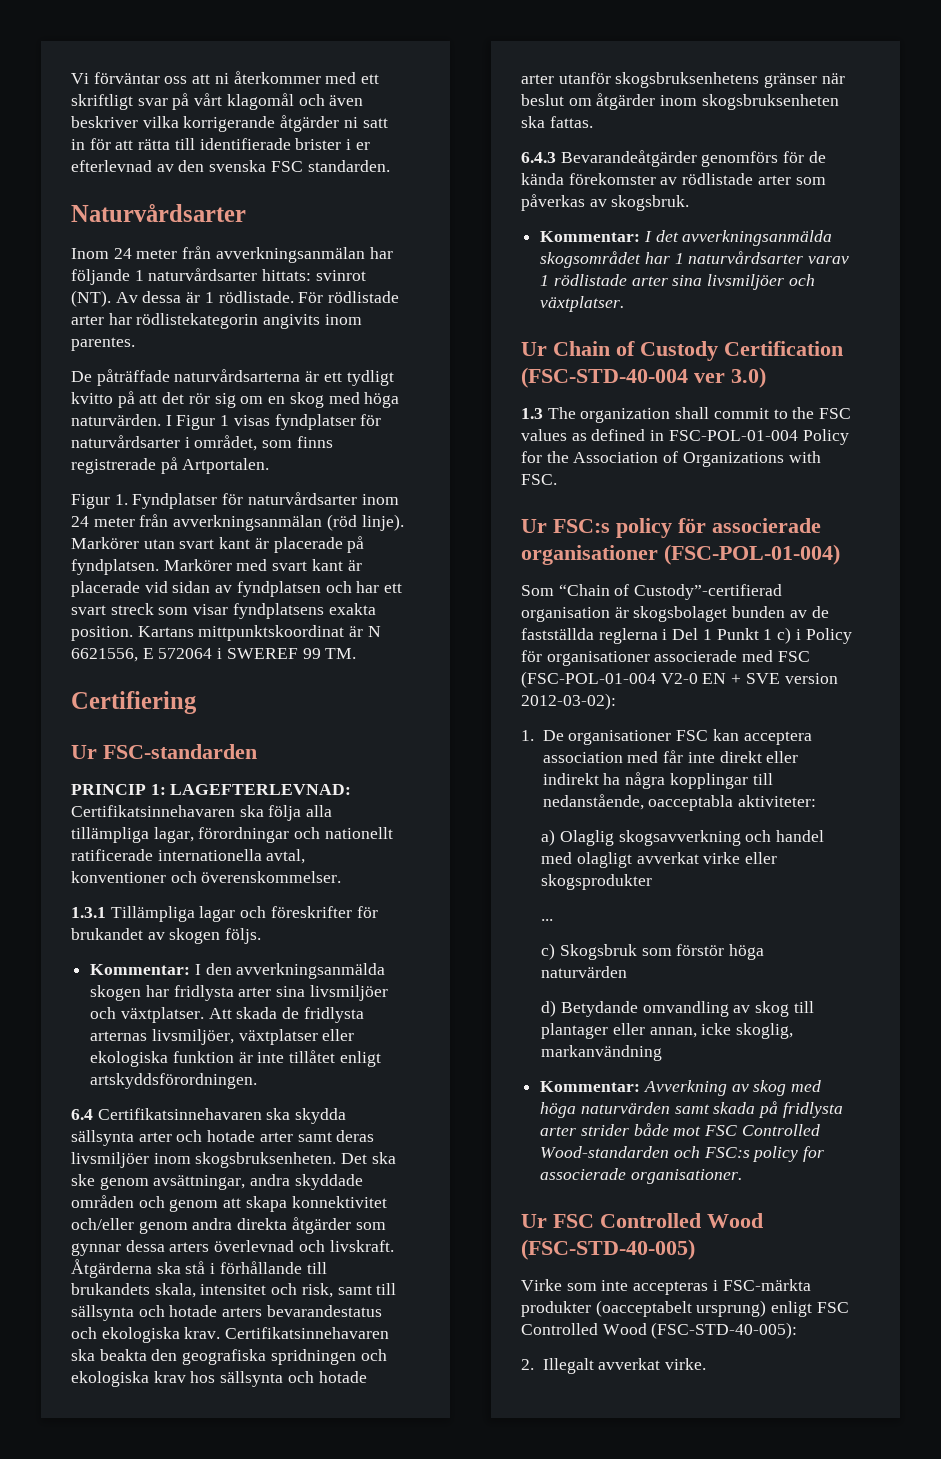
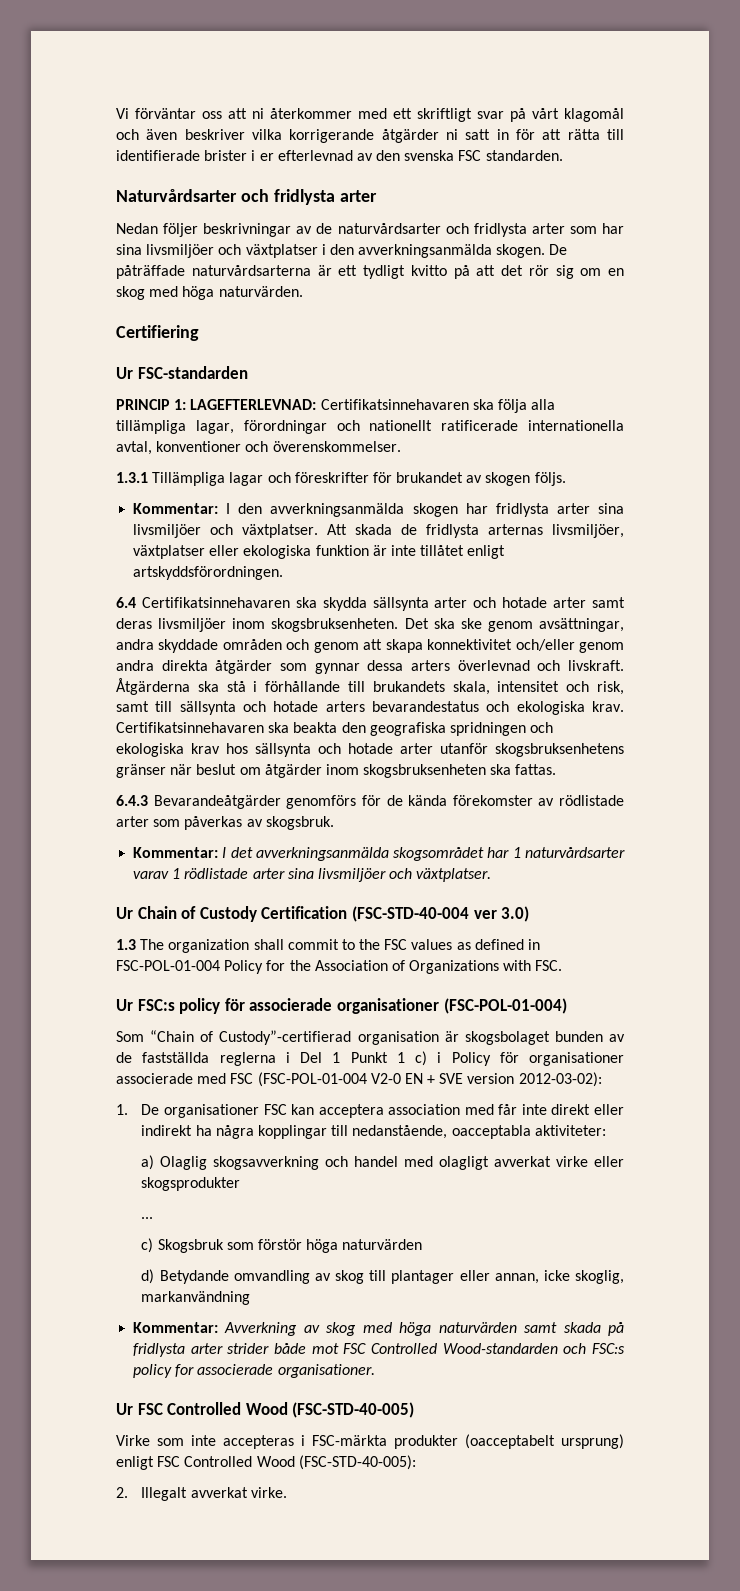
[71,246,393,263] [71,268,366,285] [71,290,400,307] [71,313,362,329] [71,337,135,351] // Inom 24 meter från avverkningsanmälan har följande 1 naturvårdsarter hittats: svinrot (NT). Av dessa är 1 rödlistade. För rödlistade arter har rödlistekategorin angivits inom parentes. // -> [240,189,377,205] [116,223,625,237] [116,244,546,258] och fridlysta arter // Nedan följer beskrivningar av de naturvårdsarter och fridlysta arter som har sina livsmiljöer och växtplatser i den avverkningsanmälda skogen.
[165,414,382,430] [71,435,333,451] [71,457,270,474] [71,492,399,509] [71,514,404,531] [71,536,365,553] [71,559,362,575] [71,581,403,597] [71,603,376,619] [71,625,381,641] [71,648,357,662] I Figur 1 visas fyndplatser för naturvårdsarter i området, som finns registrerade på Artportalen. // Figur 1. Fyndplatser för naturvårdsarter inom 24 meter från avverkningsanmälan (röd linje). Markörer utan svart kant är placerade på fyndplatsen. Markörer med svart kant är placerade vid sidan av fyndplatsen och har ett svart streck som visar fyndplatsens exakta position. Kartans mittpunktskoordinat är N 6621556, E 572064 i SWEREF 99 TM. -> (303, 291) none

